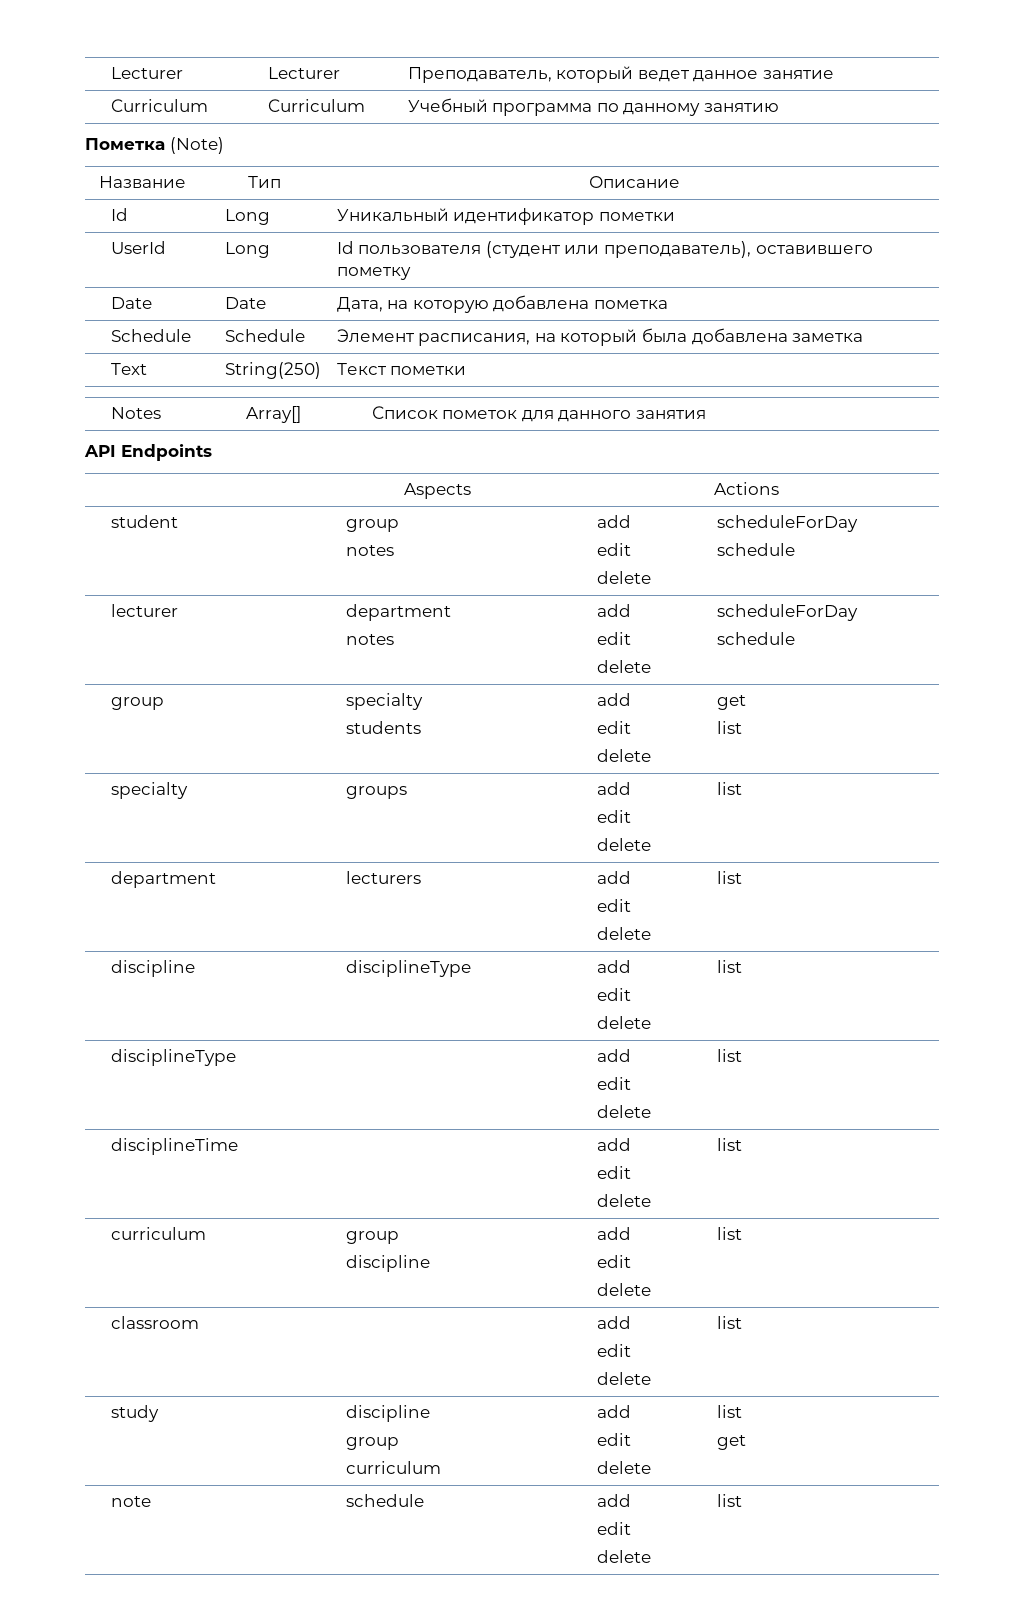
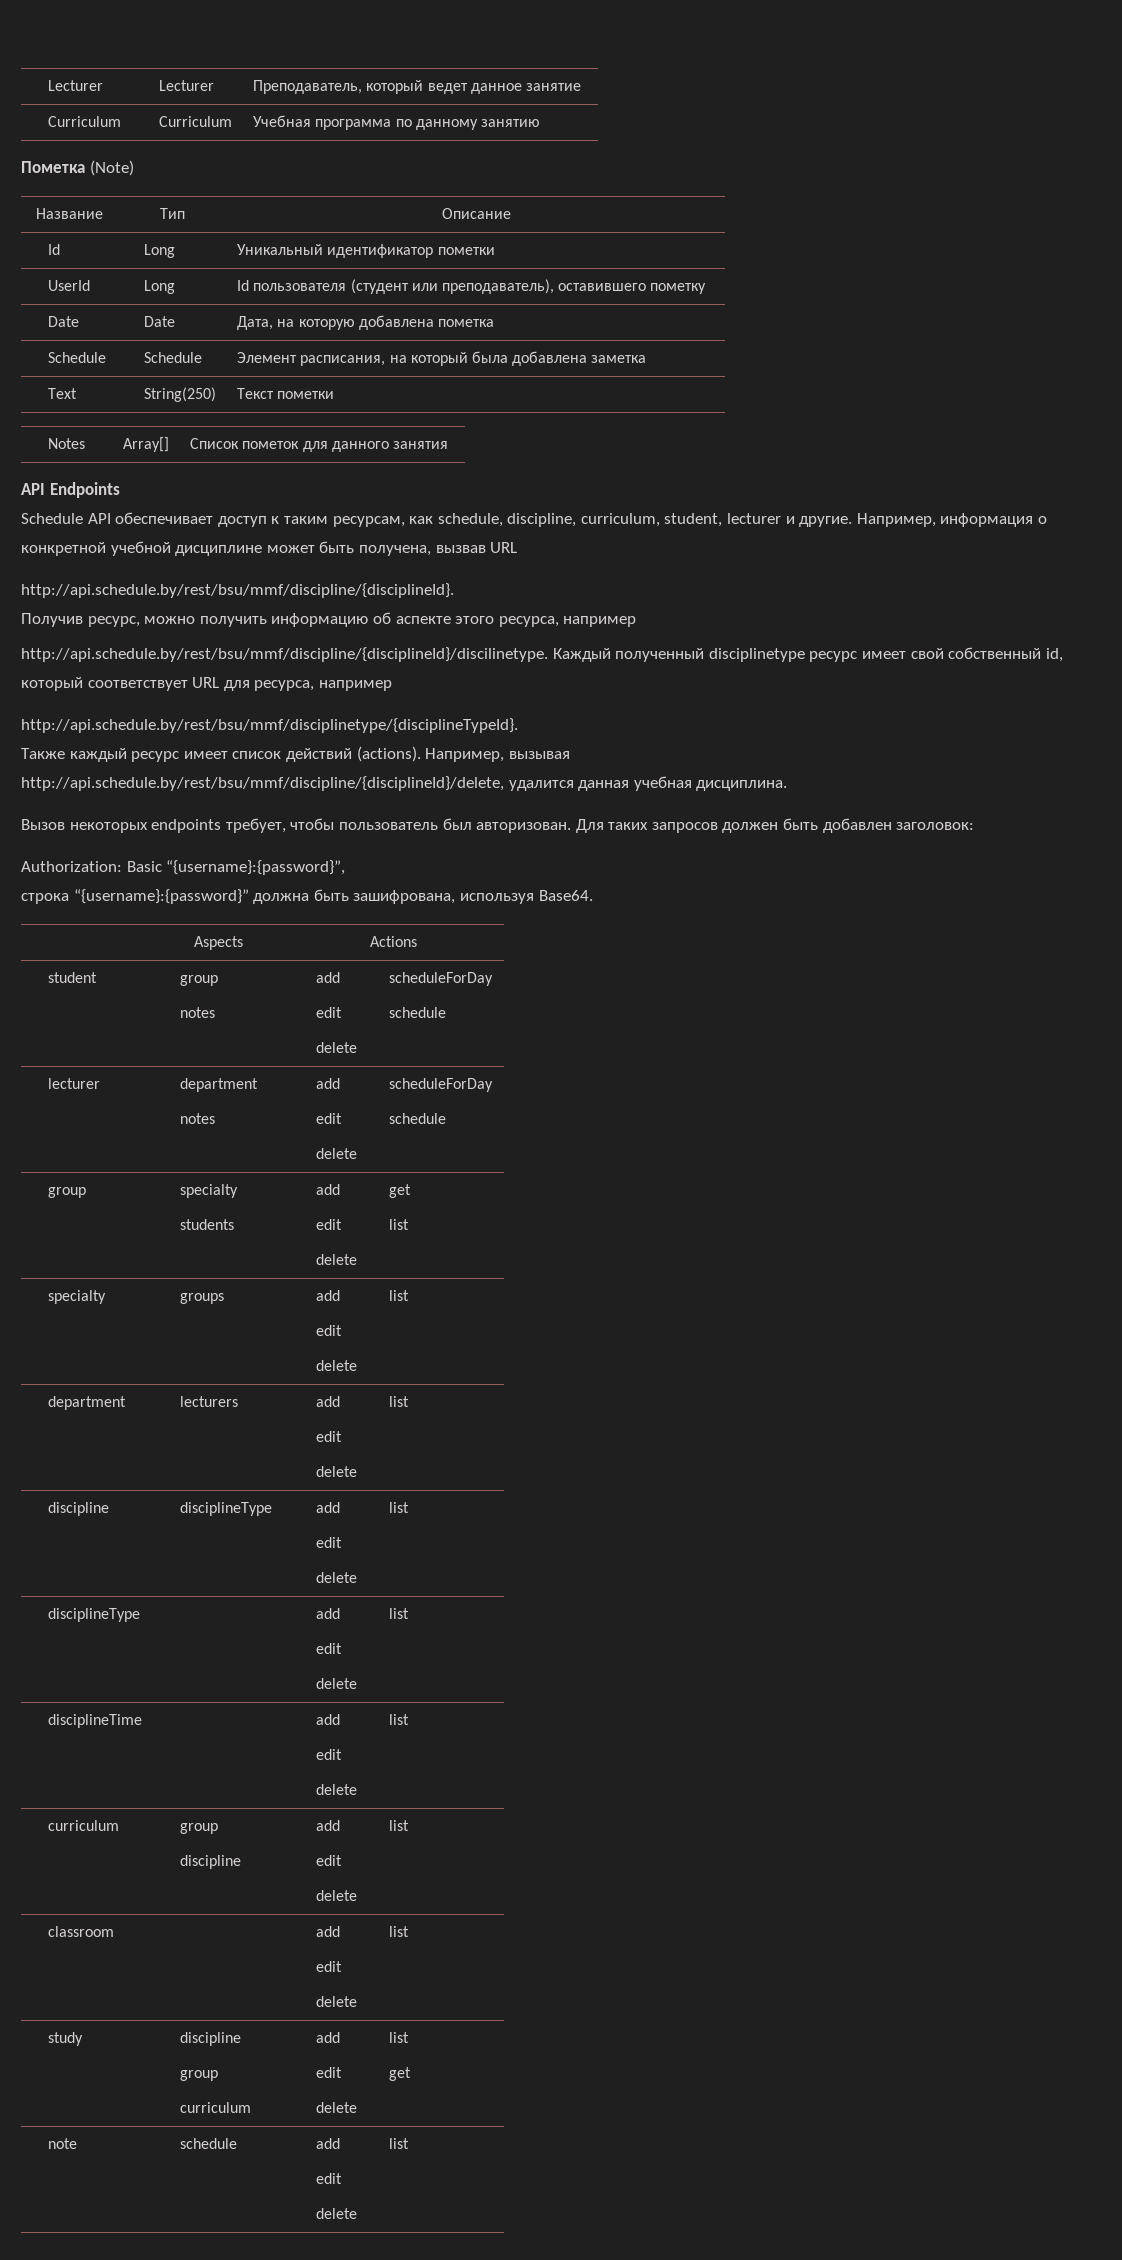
[407,98,488,113] Учебный -> [253,115,312,127] Учебная
(212, 452) none -> [21,512,1048,527] [21,541,518,556] [21,583,454,598] [21,612,637,627] [21,647,1063,662] [21,677,392,691] [21,718,518,733] [21,746,570,762] [21,776,788,791] [21,818,975,833] [21,860,346,875] [21,889,593,904] // Schedule API обеспечивает доступ к таким ресурсам, как schedule, discipline, curriculum, student, lecturer и другие. Например, информация о конкретной учебной дисциплине может быть получена, вызвав URL // http://api.schedule.by/rest/bsu/mmf/discipline/{disciplineId}. // Получив ресурс, можно получить информацию об аспекте этого ресурса, например // http://api.schedule.by/rest/bsu/mmf/discipline/{disciplineId}/discilinetype. Каждый полученный disciplinetype ресурс имеет свой собственный id, который соответствует URL для ресурса, например // http://api.schedule.by/rest/bsu/mmf/disciplinetype/{disciplineTypeId}. // Также каждый ресурс имеет список действий (actions). Например, вызывая // http://api.schedule.by/rest/bsu/mmf/discipline/{disciplineId}/delete, удалится данная учебная дисциплина. // Вызов некоторых endpoints требует, чтобы пользователь был авторизован. Для таких запросов должен быть добавлен заголовок: // Authorization: Basic “{username}:{password}”, // строка “{username}:{password}” должна быть зашифрована, используя Base64.

